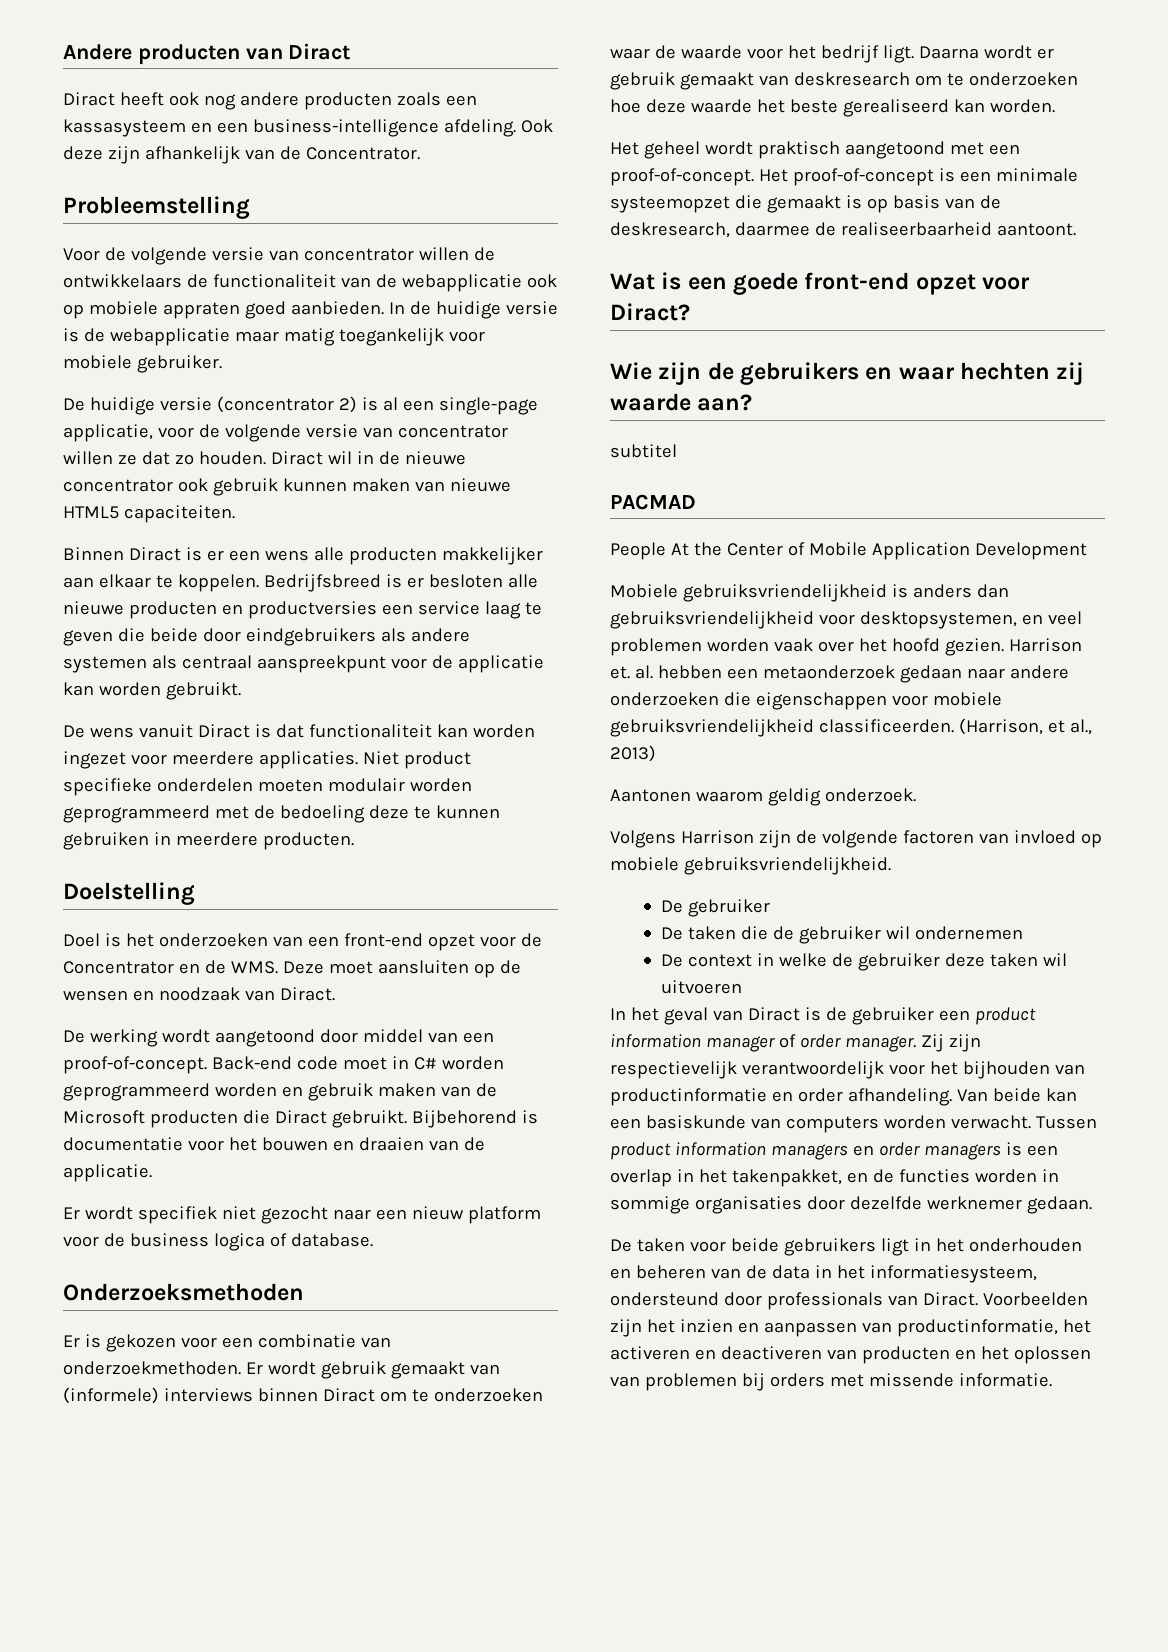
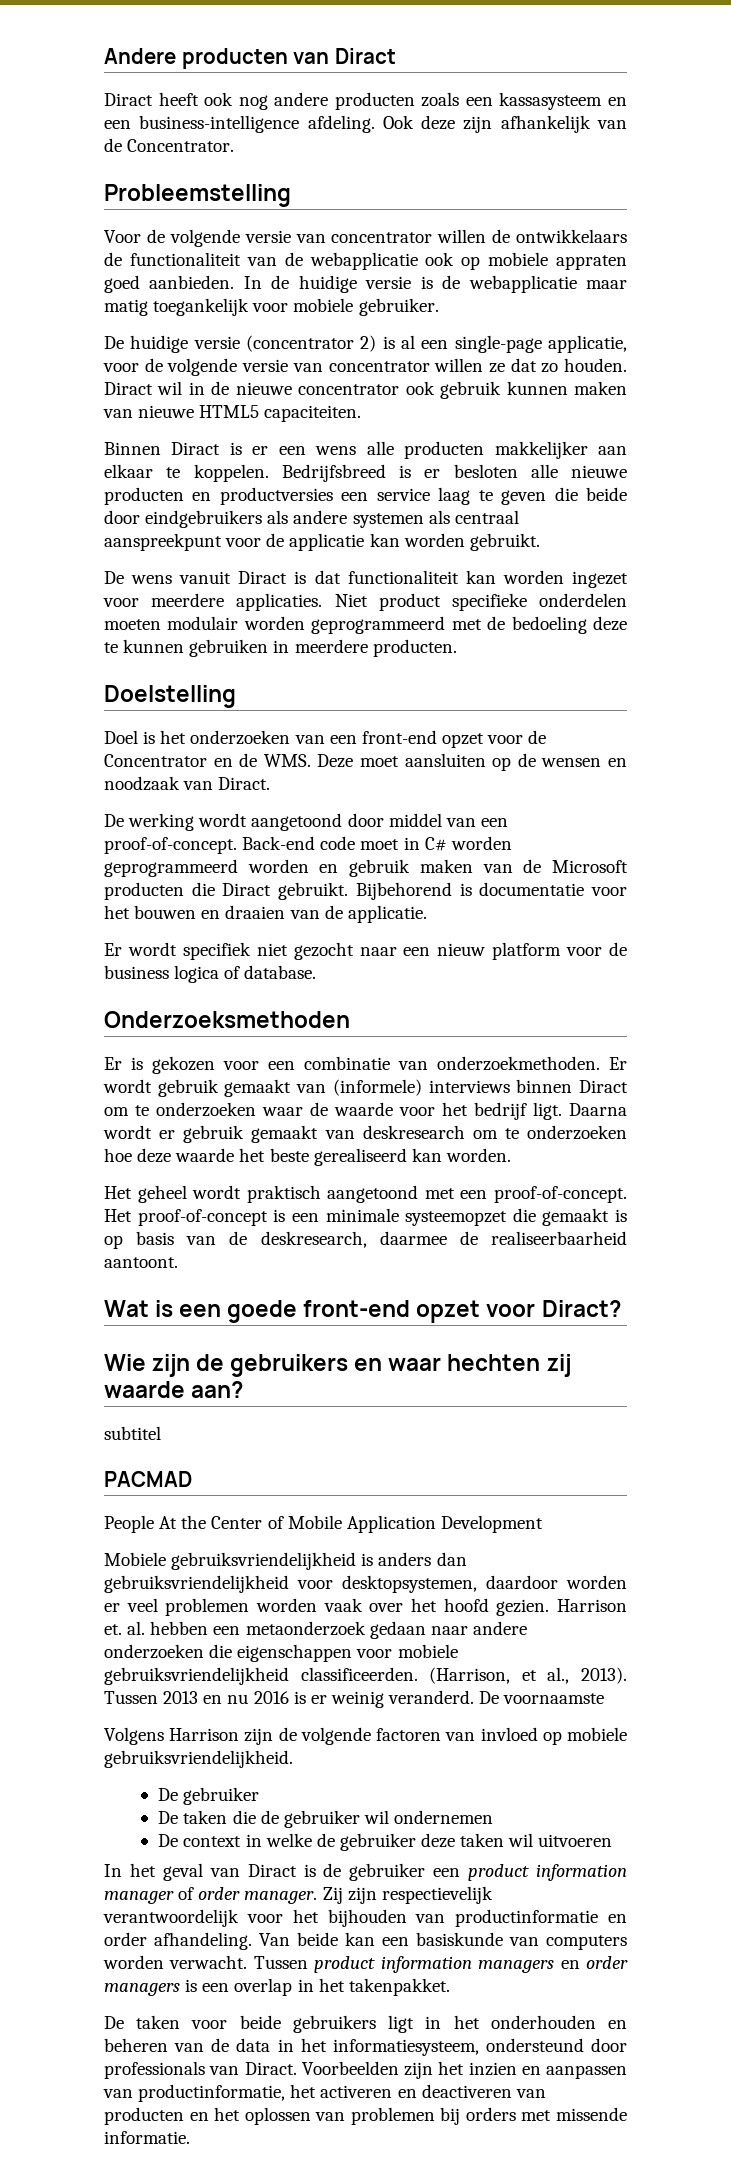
[1021,614,1043,625] en -> [486,1575,627,1589] [104,1603,120,1612] daardoor worden er
[610,745,656,762] [610,788,916,806] 2013) // Aantonen waarom geldig onderzoek. -> [581,1667,628,1684] [104,1690,605,1708] 2013). Tussen 2013 en nu 2016 is er weinig veranderd. De voornaamste
[731,1169,1059,1187] [610,1196,1092,1214] takenpakket, en de functies worden in sommige organisaties door dezelfde werknemer gedaan. -> [348,1978,450,1996] takenpakket.

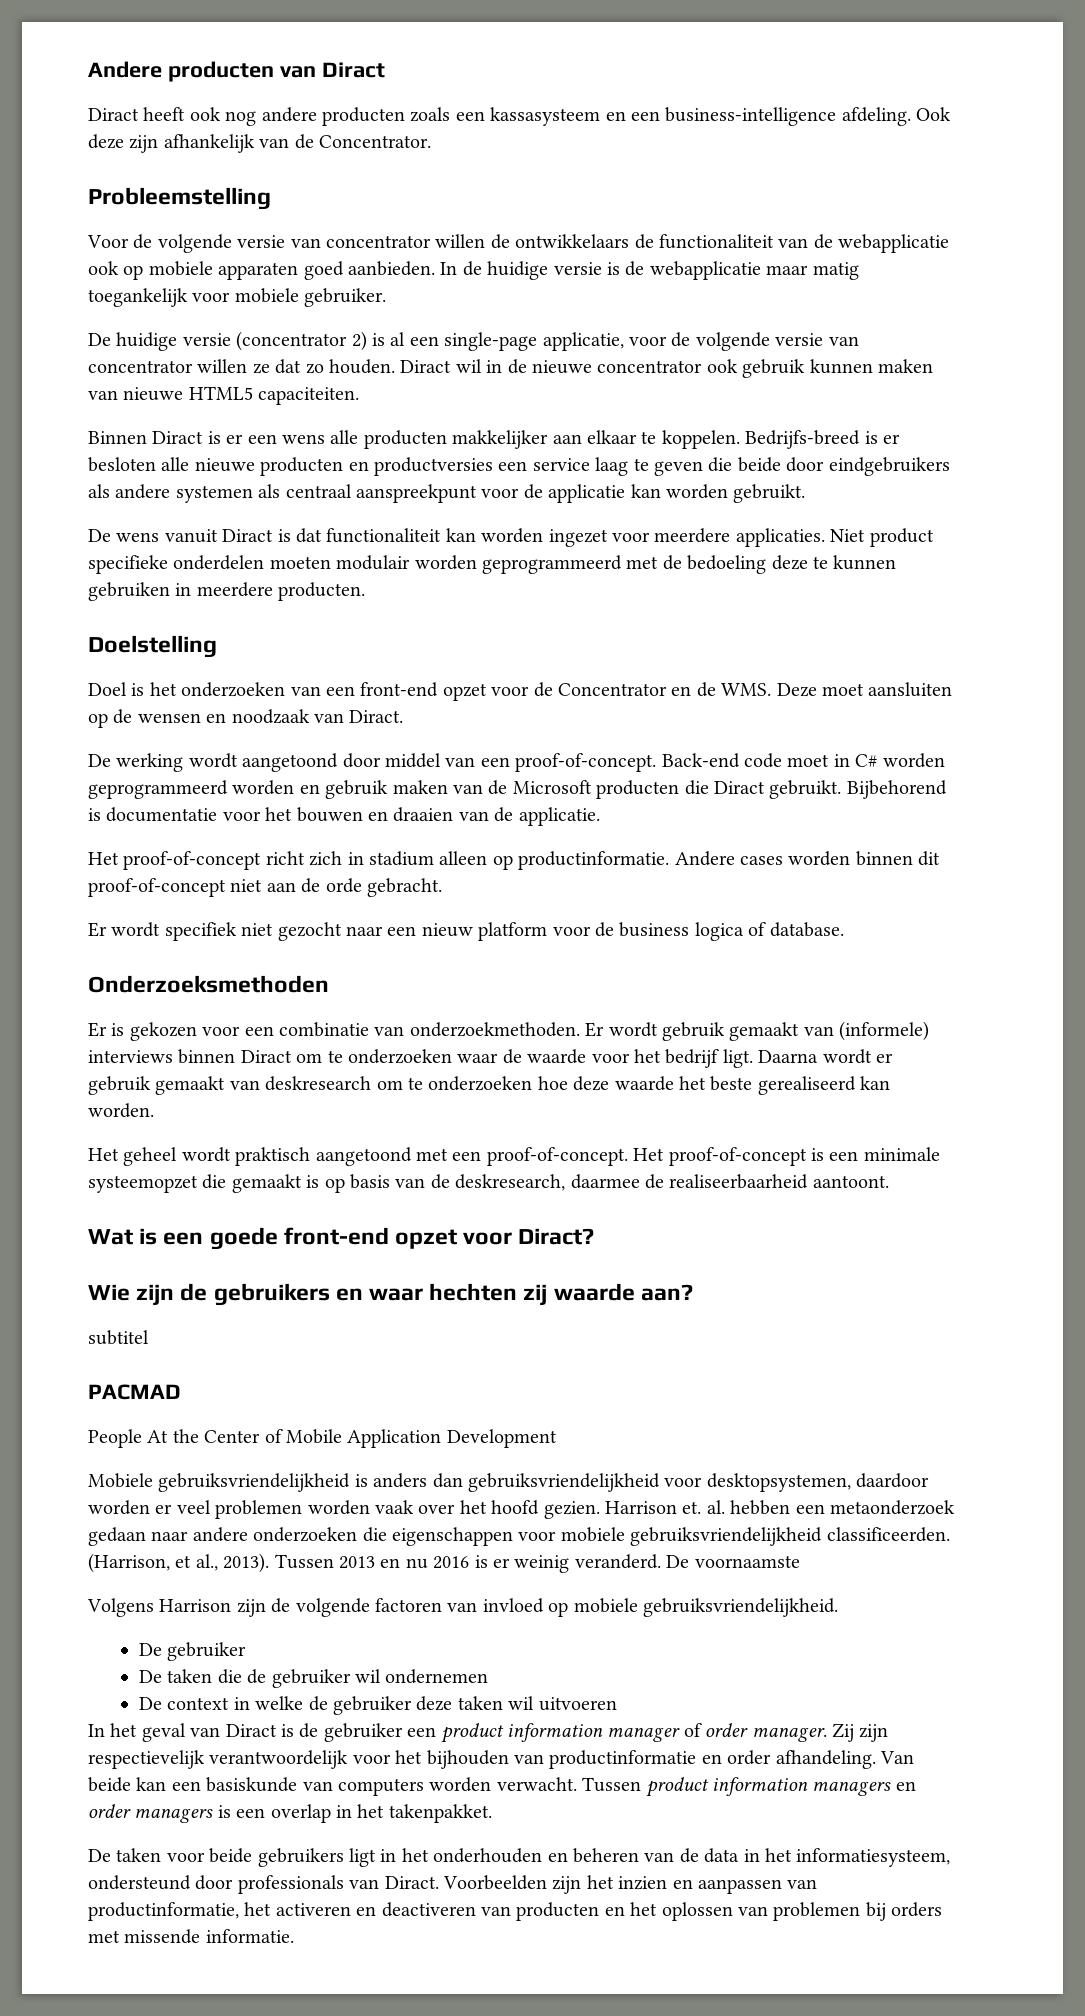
[556,255,627,270] appraten -> [218,262,299,280] apparaten
[281,464,386,482] Bedrijfsbreed -> [745,430,861,449] Bedrijfs-breed
(427, 914) none -> [88,851,941,870] [88,878,442,897] // Het proof-of-concept richt zich in stadium alleen op productinformatie. Andere cases worden binnen dit proof-of-concept niet aan de orde gebracht.

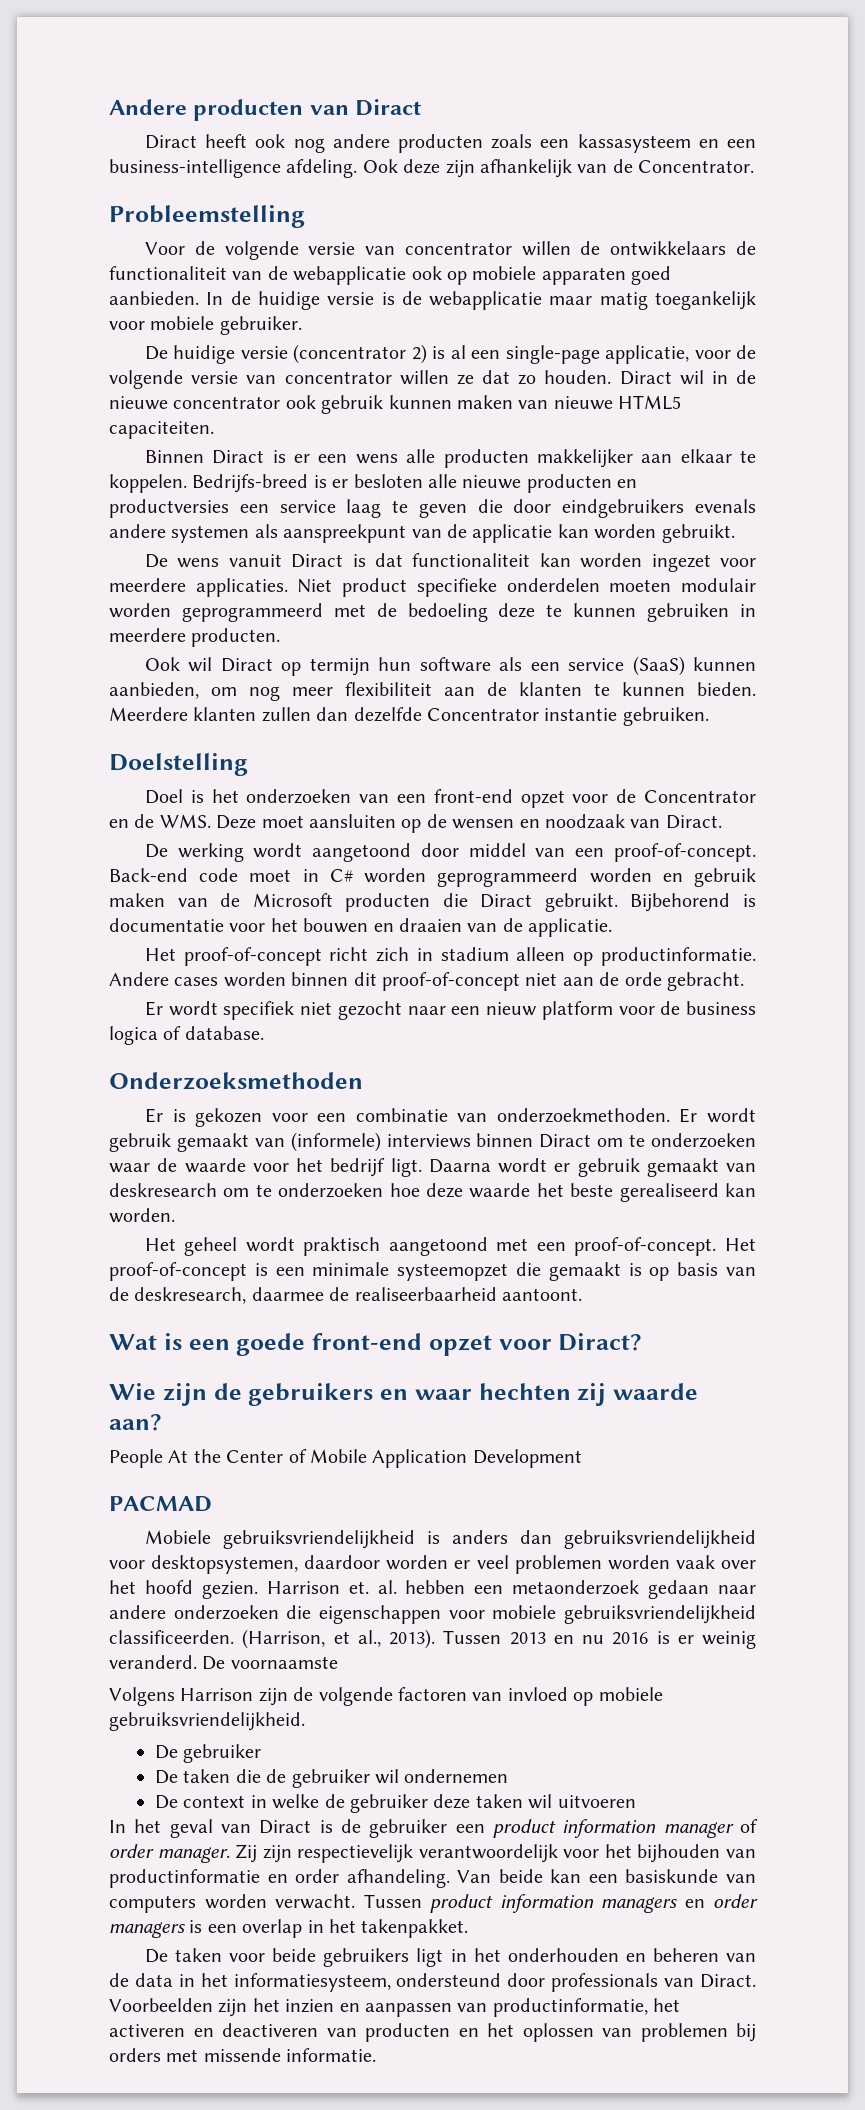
[737,457,781,472] beide -> (503, 506) none
[88,484,110,498] als -> [695,499,756,513] evenals
[285,484,520,503] centraal aanspreekpunt voor -> [283,524,442,543] aanspreekpunt van
(366, 591) none -> [144,656,756,676] [109,682,756,701] [109,707,709,726] // Ook wil Diract op termijn hun software als een service (SaaS) kunnen aanbieden, om nog meer flexibiliteit aan de klanten te kunnen bieden. Meerdere klanten zullen dan dezelfde Concentrator instantie gebruiken.
[88,1330,149,1345] [88,1384,181,1400] // subtitel // PACMAD -> (162, 1422) none
(557, 1438) none -> [109,1496,212,1512] // PACMAD

